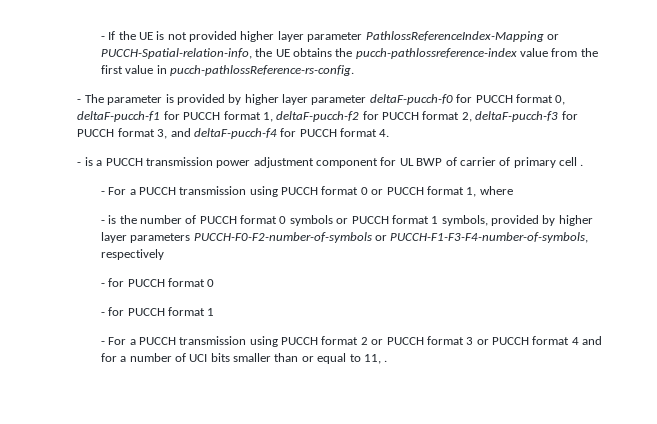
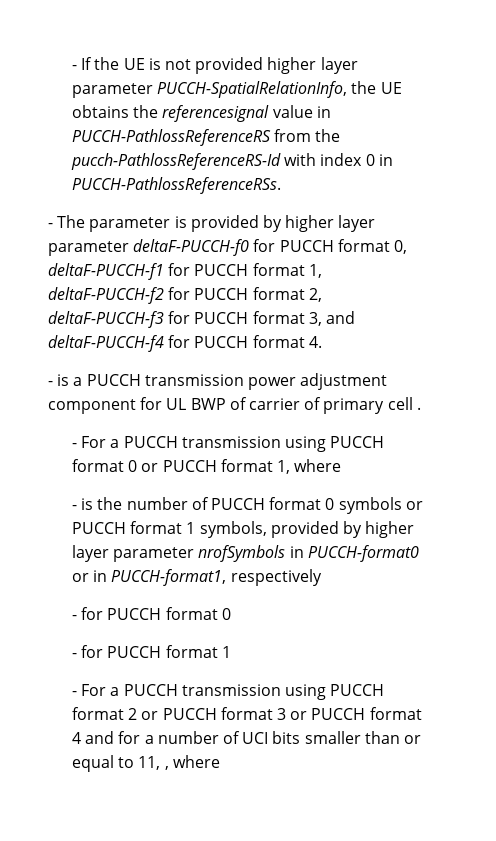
[365,31,559,42] [100,48,252,59] PathlossReferenceIndex-Mapping or PUCCH-Spatial-relation-info, -> [157,81,348,98] PUCCH-SpatialRelationInfo,
[355,48,598,59] [100,65,354,76] pucch-pathlossreference-index value from the first value in pucch-pathlossReference-rs-config. -> [162,105,331,122] [72,129,341,146] [71,153,393,170] [72,177,282,194] referencesignal value in PUCCH-PathlossReferenceRS from the pucch-PathlossReferenceRS-Id with index 0 in PUCCH-PathlossReferenceRSs.
[369,94,453,105] deltaF-pucch-f0 -> [133,239,250,256] deltaF-PUCCH-f0
[77,111,161,122] deltaF-pucch-f1 -> [48,263,165,280] deltaF-PUCCH-f1
[276,111,360,122] deltaF-pucch-f2 -> [48,287,165,304] deltaF-PUCCH-f2
[475,111,559,122] deltaF-pucch-f3 -> [48,311,165,328] deltaF-PUCCH-f3
[193,128,277,139] deltaF-pucch-f4 -> [48,335,165,352] deltaF-PUCCH-f4
[130,232,589,243] parameters PUCCH-F0-F2-number-of-symbols or PUCCH-F1-F3-F4-number-of-symbols, -> [113,545,419,562] [72,569,227,586] parameter nrofSymbols in PUCCH-format0 or in PUCCH-format1,
[384,360,388,362] . -> [164,755,220,770] , where

